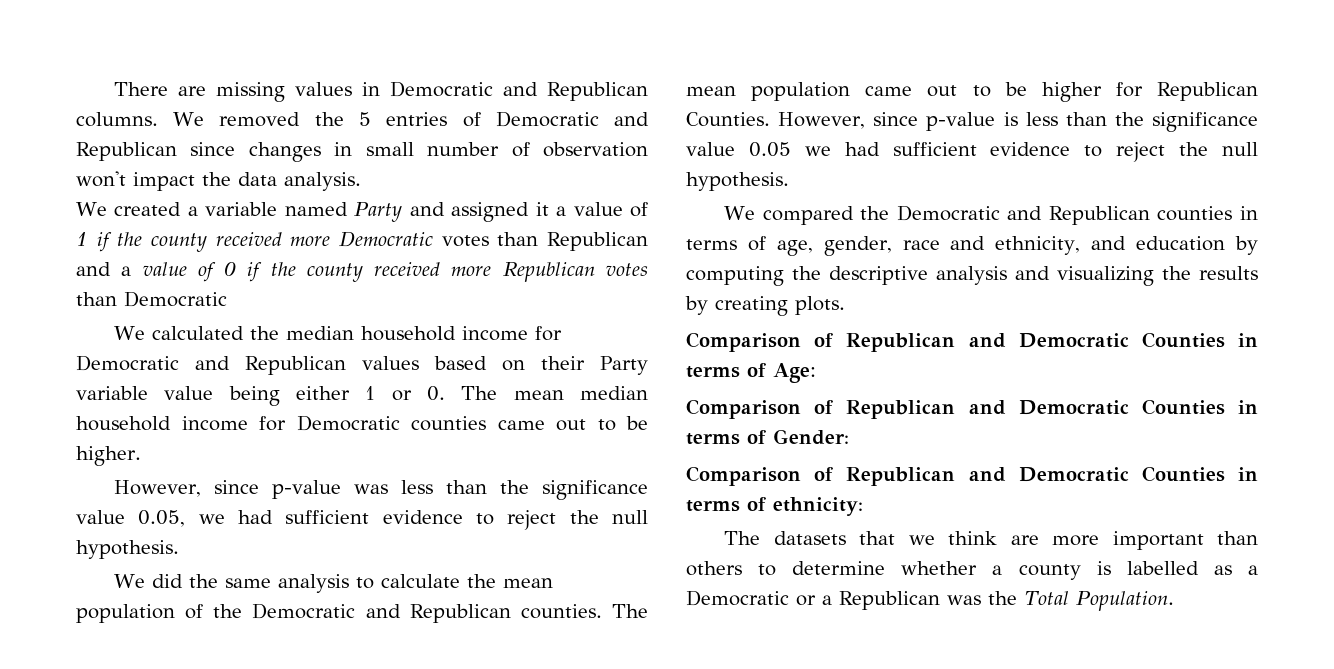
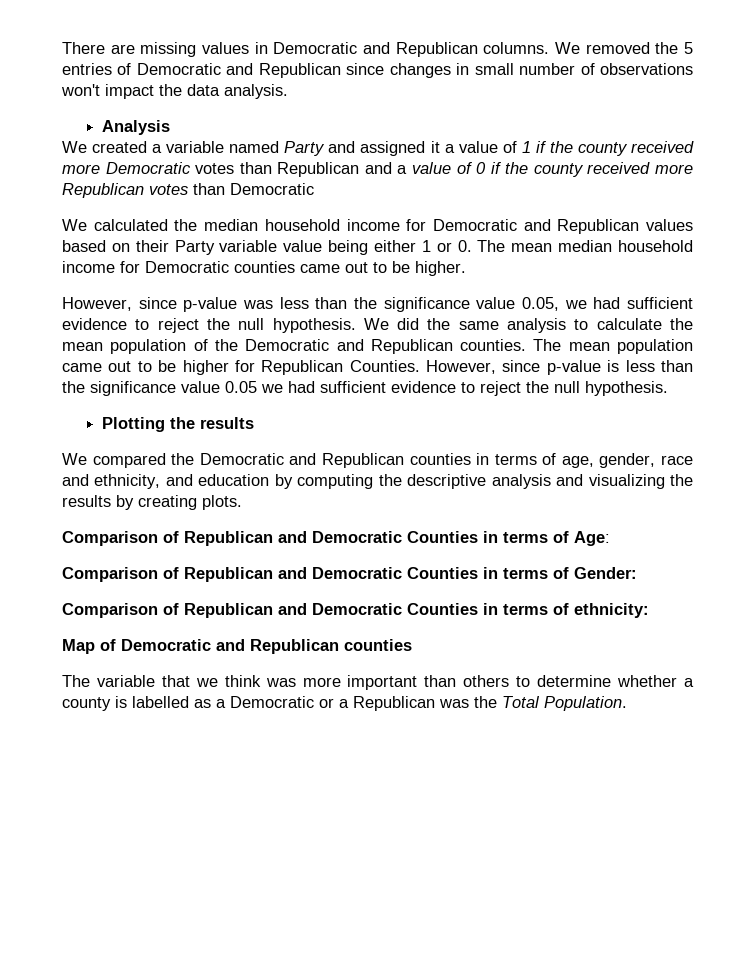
[543,142,648,157] observation -> [600,63,693,75] observations
(361, 181) none -> [101,120,170,135] // Analysis
(179, 549) // -> (356, 325) none
(789, 181) none -> [101,417,254,432] // Plotting the results
[724,531,846,545] // The datasets -> [62,639,412,654] [62,675,155,687] // Map of Democratic and Republican counties // The variable
[1010,535,1039,545] are -> [265,678,296,687] was

